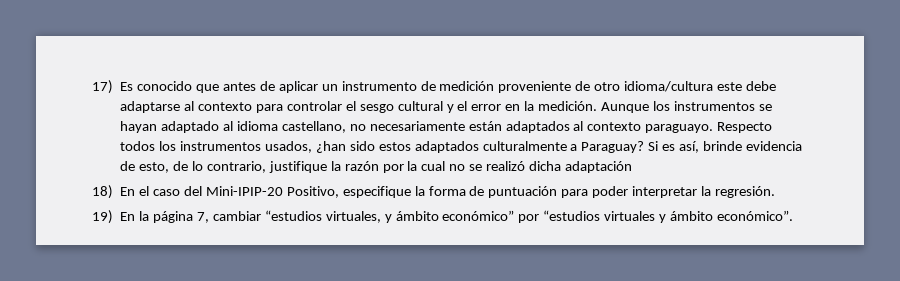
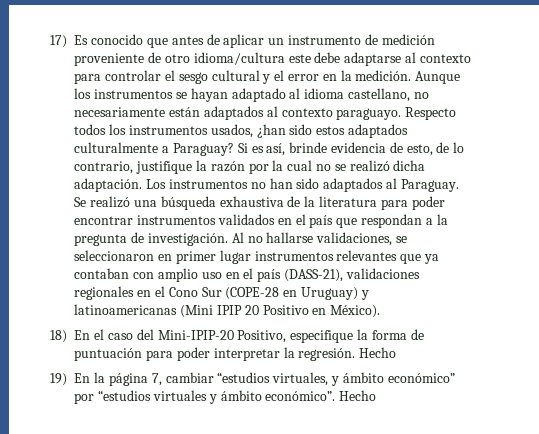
[564,161,632,173] adaptación -> [74,178,459,192] [74,196,445,210] [74,214,448,228] [74,232,407,246] [74,250,439,264] [74,268,420,282] [74,286,369,300] [74,304,381,318] adaptación. Los instrumentos no han sido adaptados al Paraguay. Se realizó una búsqueda exhaustiva de la literatura para poder encontrar instrumentos validados en el país que respondan a la pregunta de investigación. Al no hallarse validaciones, se seleccionaron en primer lugar instrumentos relevantes que ya contaban con amplio uso en el país (DASS-21), validaciones regionales en el Cono Sur (COPE-28 en Uruguay) y latinoamericanas (Mini IPIP 20 Positivo en México).
(775, 192) none -> [359,347,397,358] Hecho
(793, 215) none -> [339,390,377,401] Hecho

